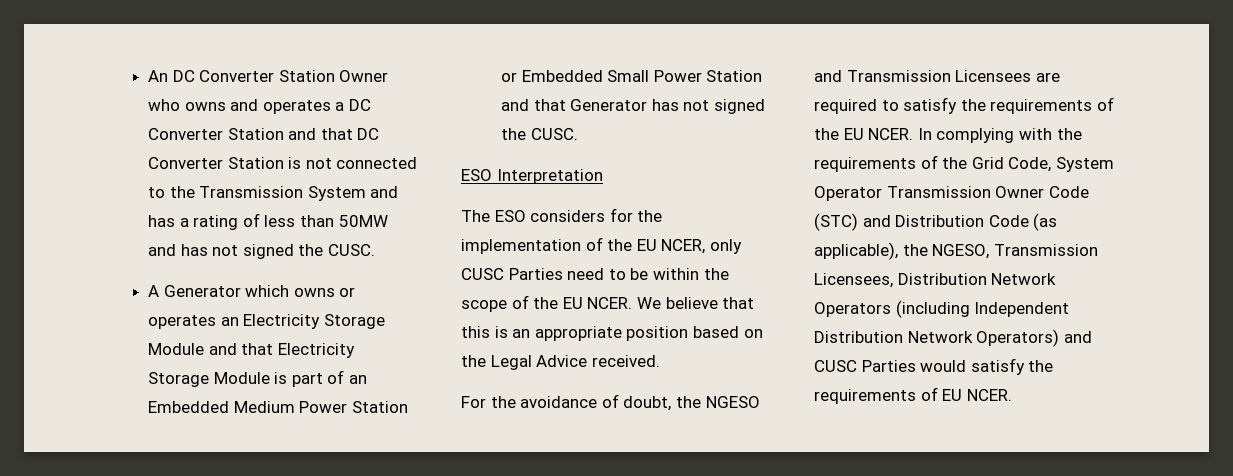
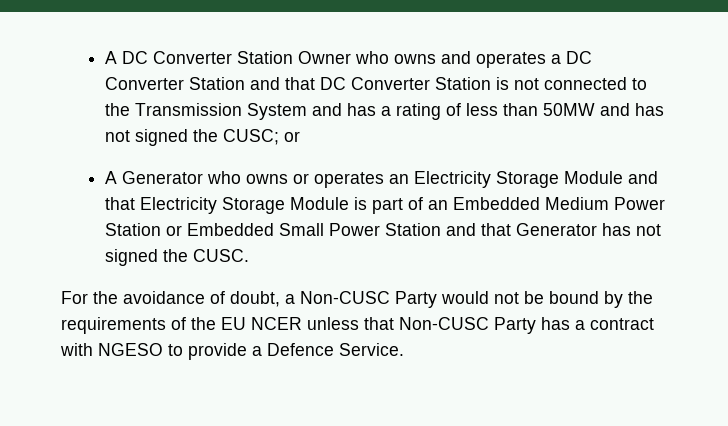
[148,70,169,82] An -> [104,51,117,64] A
[327,244,375,256] CUSC. -> [222,129,300,145] CUSC; or
[245,285,290,297] which -> [206,171,241,184] who
[461,169,603,184] [461,208,663,222] [461,237,742,254] [461,268,729,280] [461,295,755,312] [461,326,763,341] [461,355,660,370] // ESO Interpretation // The ESO considers for the implementation of the EU NCER, only CUSC Parties need to be within the scope of the EU NCER. We believe that this is an appropriate position based on the Legal Advice received. -> (249, 255) none
[675,396,760,408] [814,70,1060,82] [814,97,958,114] the NGESO and Transmission Licensees are required to satisfy -> [285,291,623,308] a Non-CUSC Party would not be bound by
[868,128,1082,143] [814,155,1114,172] [814,186,1089,201] [814,213,1058,231] [814,242,1098,260] [814,273,1057,288] [814,300,1070,318] [814,329,1092,347] [814,358,1054,375] [814,387,1012,404] NCER. In complying with the requirements of the Grid Code, System Operator Transmission Owner Code (STC) and Distribution Code (as applicable), the NGESO, Transmission Licensees, Distribution Network Operators (including Independent Distribution Network Operators) and CUSC Parties would satisfy the requirements of EU NCER. -> [251,317,654,334] [60,343,404,360] NCER unless that Non-CUSC Party has a contract with NGESO to provide a Defence Service.

